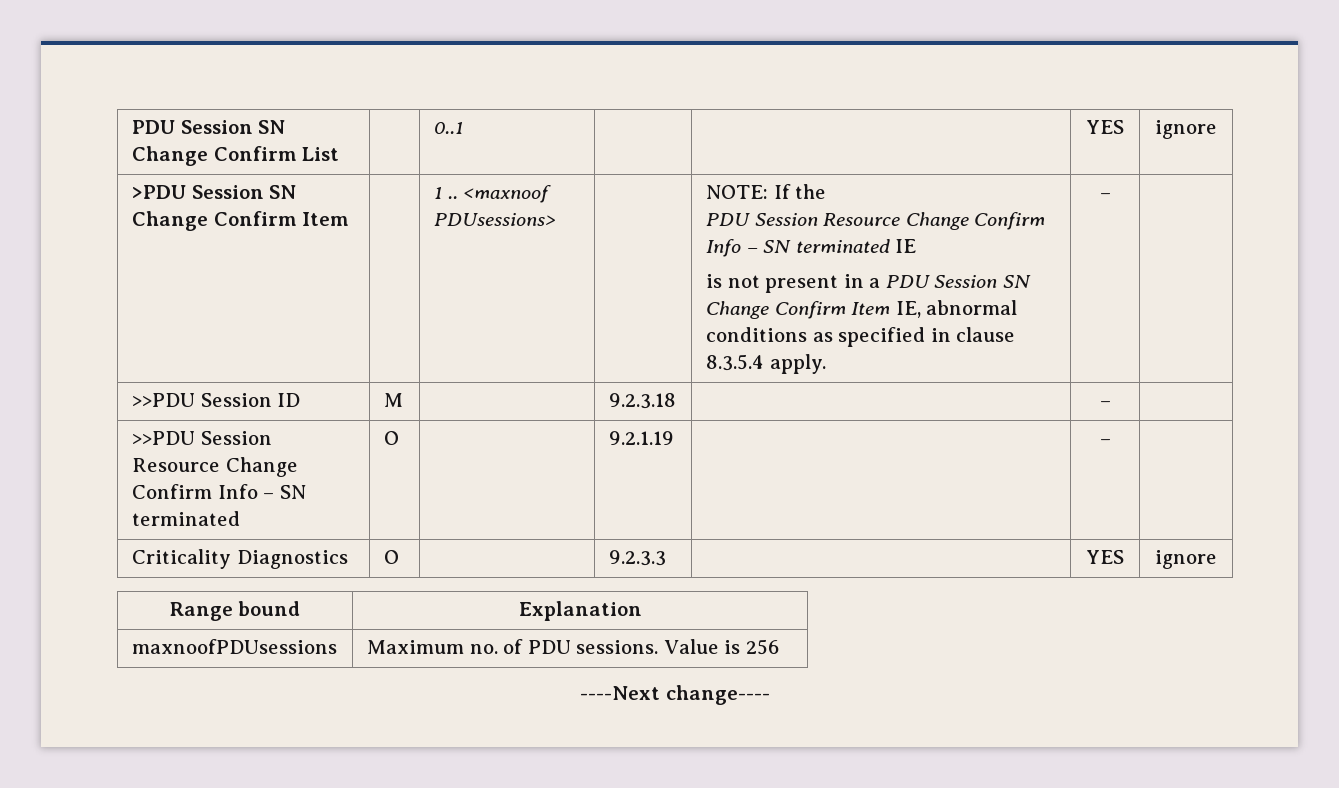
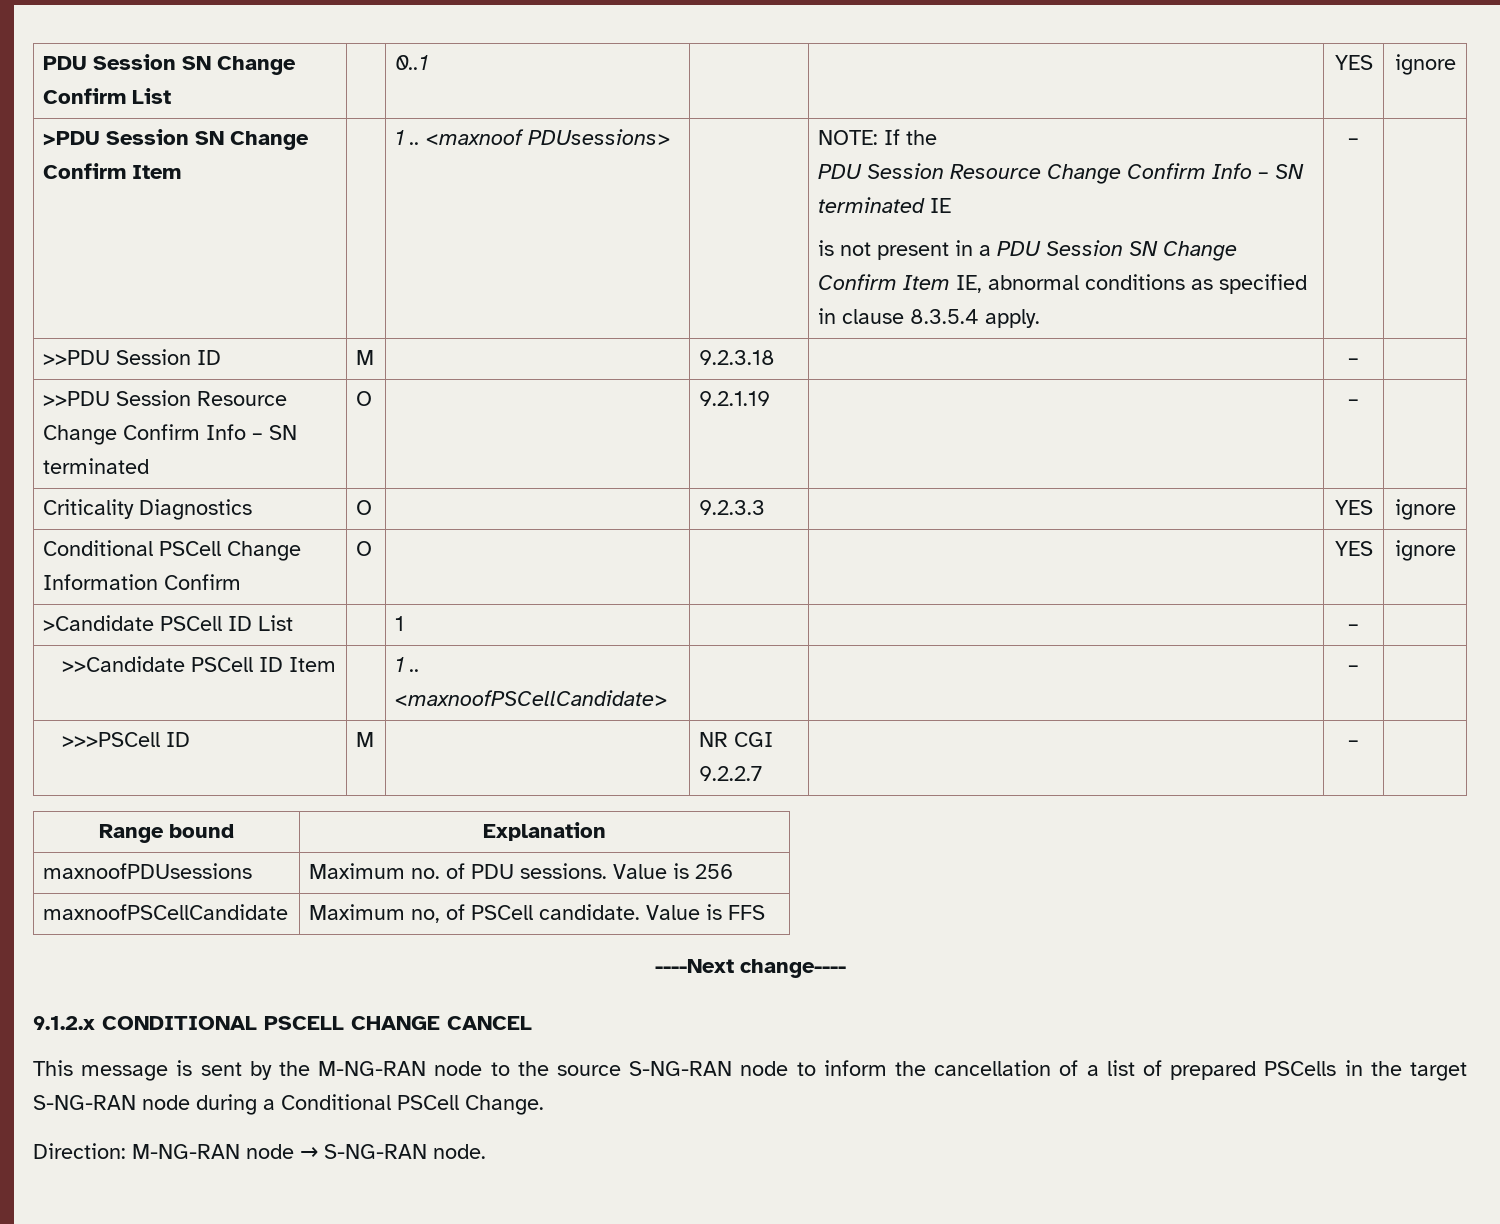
(1217, 559) none -> [43,540,302,561] [43,574,242,590] [356,541,373,556] [1334,541,1373,556] [1394,540,1456,561] [43,615,294,631] [395,616,405,631] [1348,624,1359,631] [62,656,337,672] [395,657,421,672] [395,690,668,706] [1348,665,1359,672] [62,732,191,747] [356,732,375,747] [699,732,774,747] [699,766,763,781] [1348,740,1359,747] // Conditional PSCell Change Information Confirm | O | | | | YES | ignore // >Candidate PSCell ID List | | 1 | | | – | // >>Candidate PSCell ID Item | | 1 .. <maxnoofPSCellCandidate> | | | – | // >>>PSCell ID | M | | NR CGI 9.2.2.7 | | – |
[580,685,770,705] // ----Next change---- -> [43,904,289,920] [309,904,766,923] [654,959,846,978] [33,1016,532,1030] [33,1060,1468,1081] [33,1094,544,1115] [33,1143,486,1159] // maxnoofPSCellCandidate | Maximum no, of PSCell candidate. Value is FFS // ----Next change---- // 9.1.2.x CONDITIONAL PSCELL CHANGE CANCEL // This message is sent by the M-NG-RAN node to the source S-NG-RAN node to inform the cancellation of a list of prepared PSCells in the target S-NG-RAN node during a Conditional PSCell Change. // Direction: M-NG-RAN node → S-NG-RAN node.

